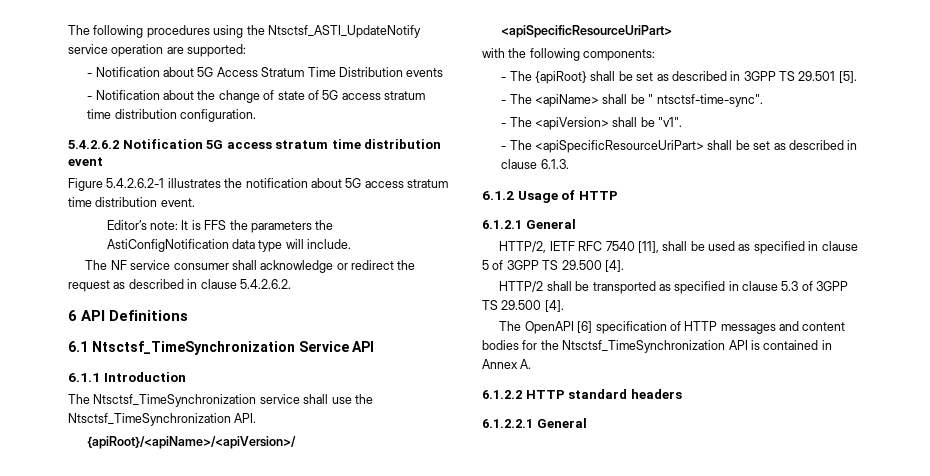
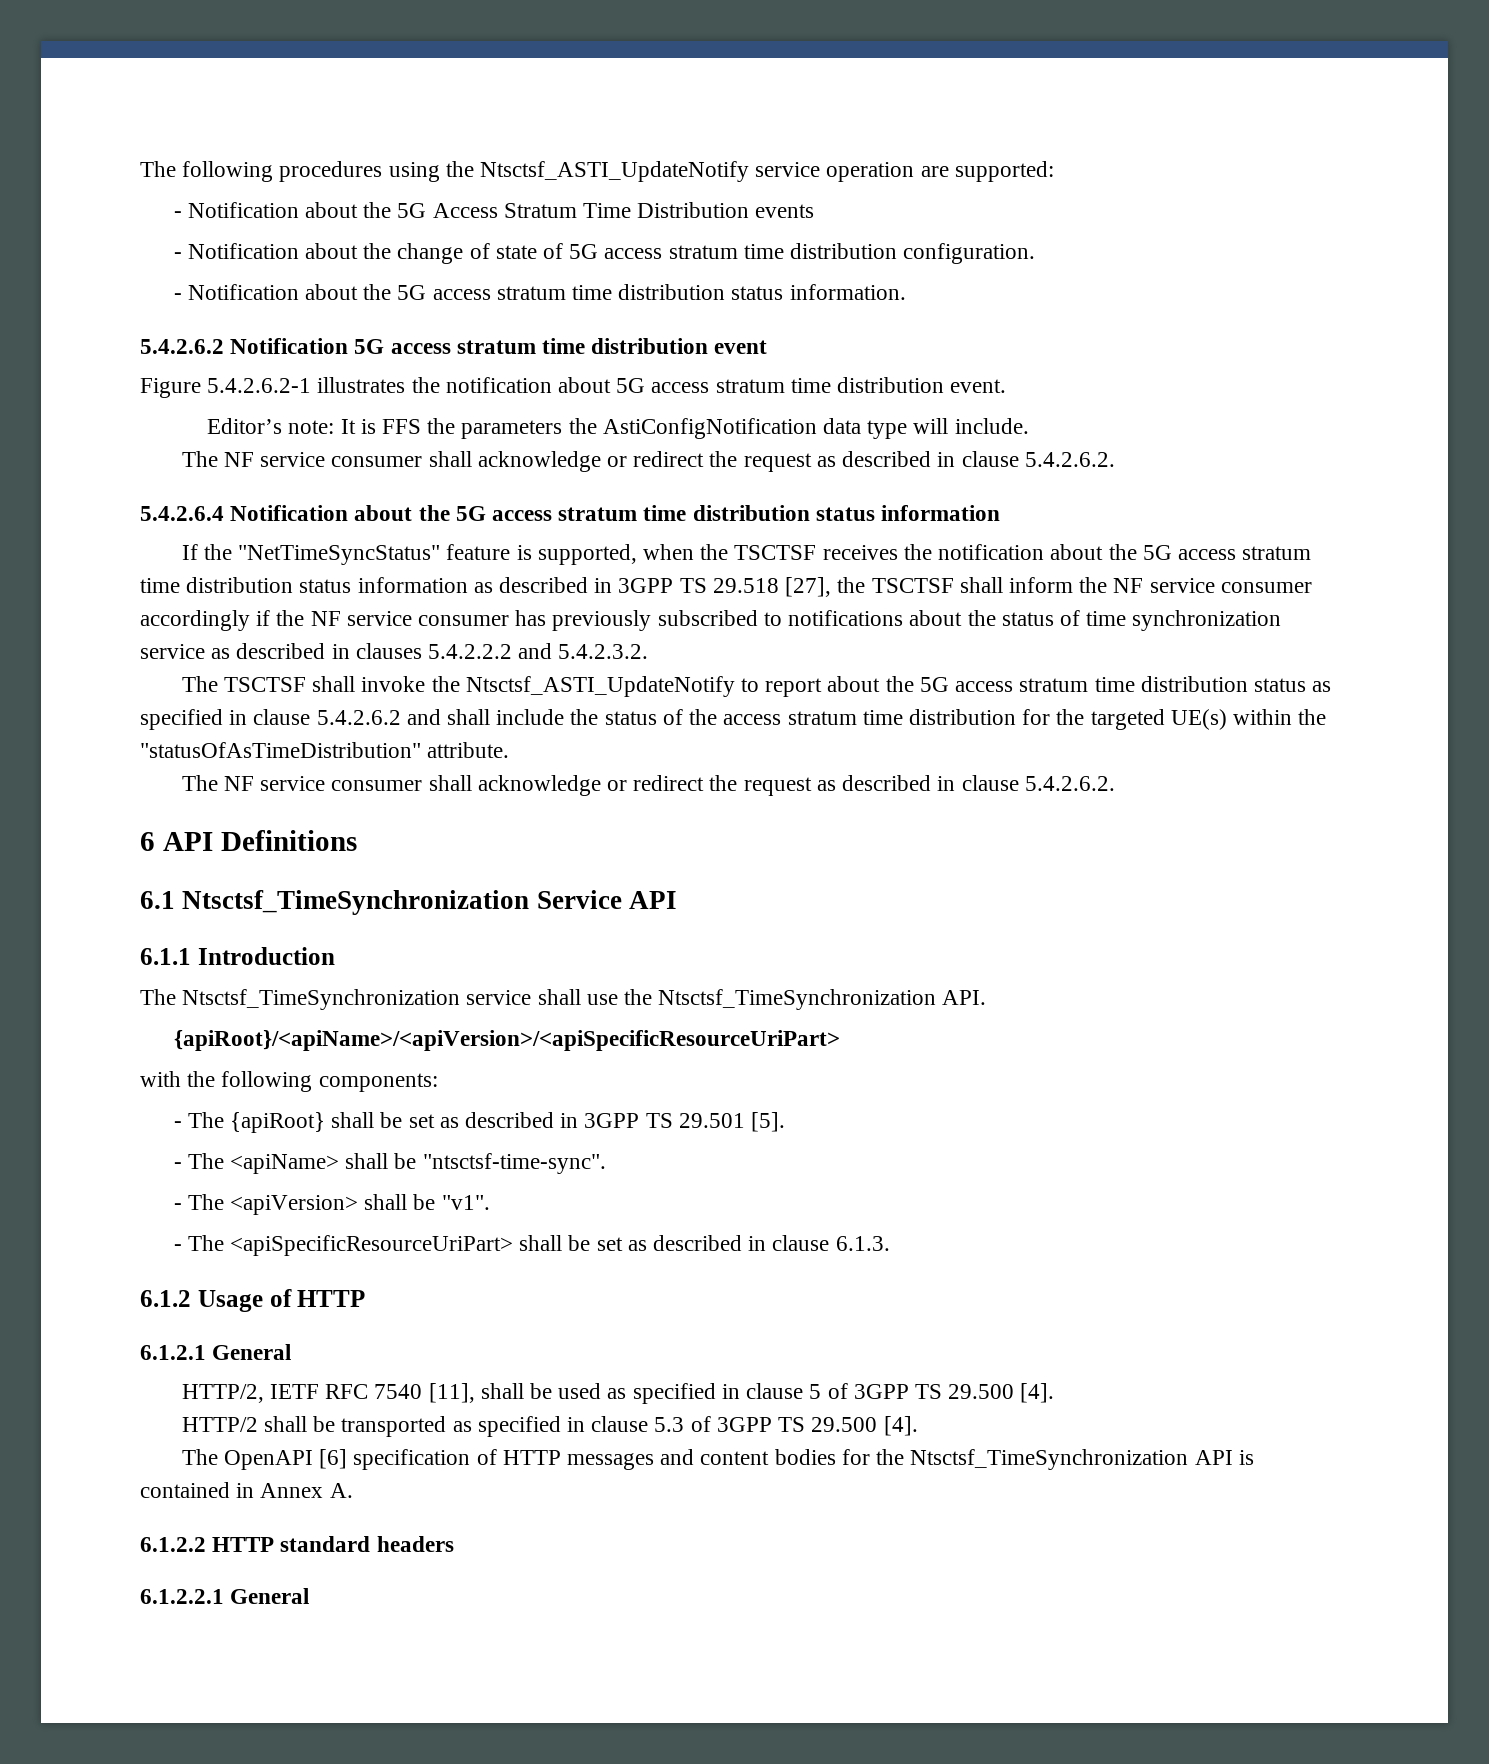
(195, 72) none -> [363,202,392,218] the
(257, 115) none -> [173,284,906,300] // - Notification about the 5G access stratum time distribution status information.
(291, 284) none -> [140,505,1001,521] [181,544,1312,565] [140,577,1312,597] [140,610,1282,631] [140,643,649,659] [181,676,1332,697] [140,709,1327,730] [140,742,510,758] [181,775,1115,796] // 5.4.2.6.4 Notification about the 5G access stratum time distribution status information // If the "NetTimeSyncStatus" feature is supported, when the TSCTSF receives the notification about the 5G access stratum time distribution status information as described in 3GPP TS 29.518 [27], the TSCTSF shall inform the NF service consumer accordingly if the NF service consumer has previously subscribed to notifications about the status of time synchronization service as described in clauses 5.4.2.2.2 and 5.4.2.3.2. // The TSCTSF shall invoke the Ntsctsf_ASTI_UpdateNotify to report about the 5G access stratum time distribution status as specified in clause 5.4.2.6.2 and shall include the status of the access stratum time distribution for the targeted UE(s) within the "statusOfAsTimeDistribution" attribute. // The NF service consumer shall acknowledge or redirect the request as described in clause 5.4.2.6.2.
[648,94,763,107] " ntsctsf-time-sync". -> [422,1153,606,1174] "ntsctsf-time-sync".

